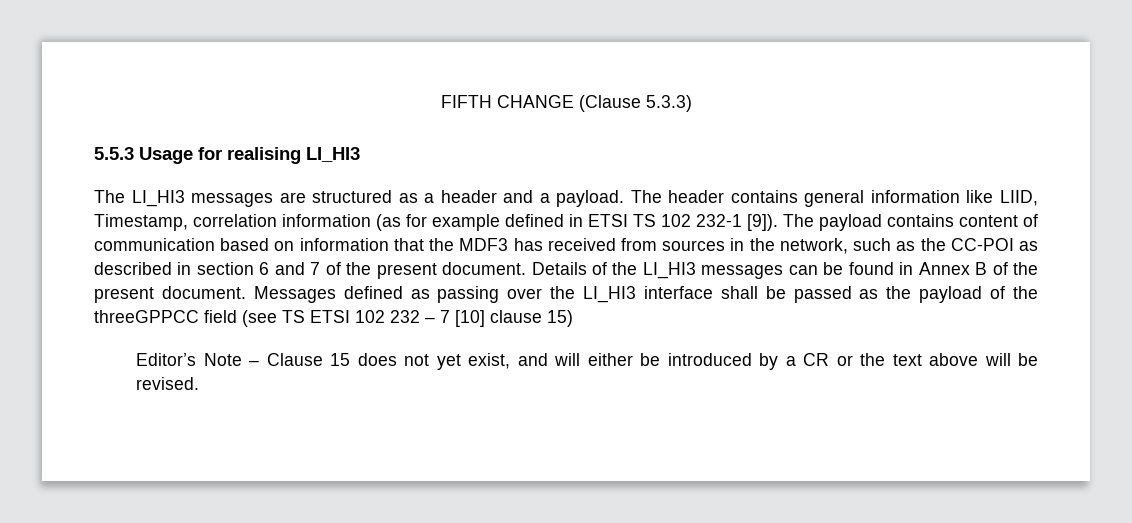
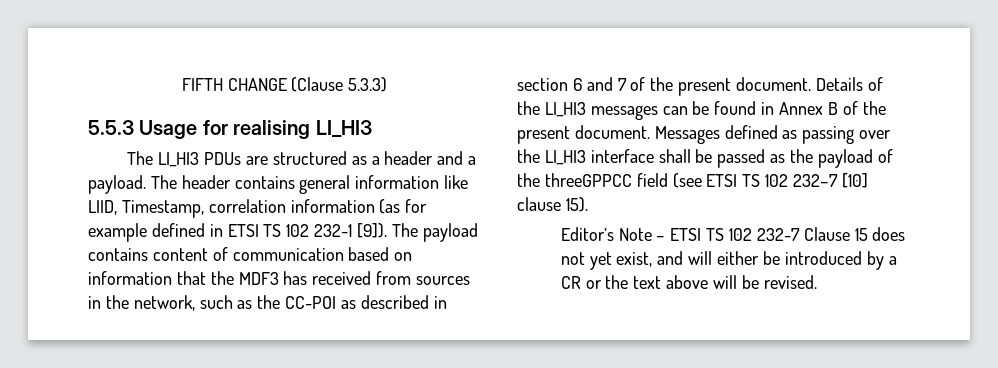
[191,193,274,207] messages -> [204,152,242,165] PDUs
[282,310,450,323] TS ETSI 102 232 – 7 -> [706,174,839,187] ETSI TS 102 232–7
[547,310,573,327] 15) -> [565,197,588,212] 15).
(260, 363) none -> [670,228,800,241] ETSI TS 102 232-7

